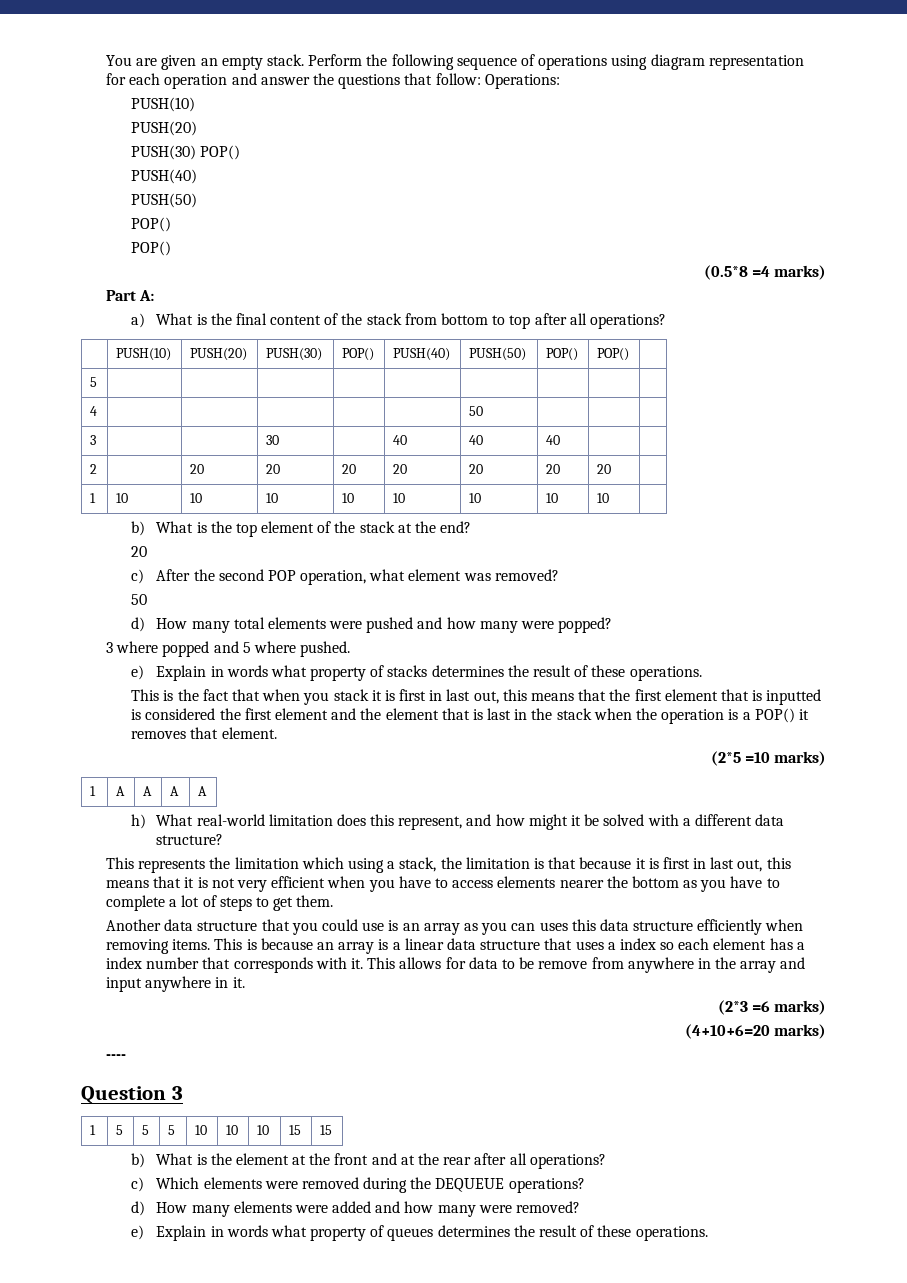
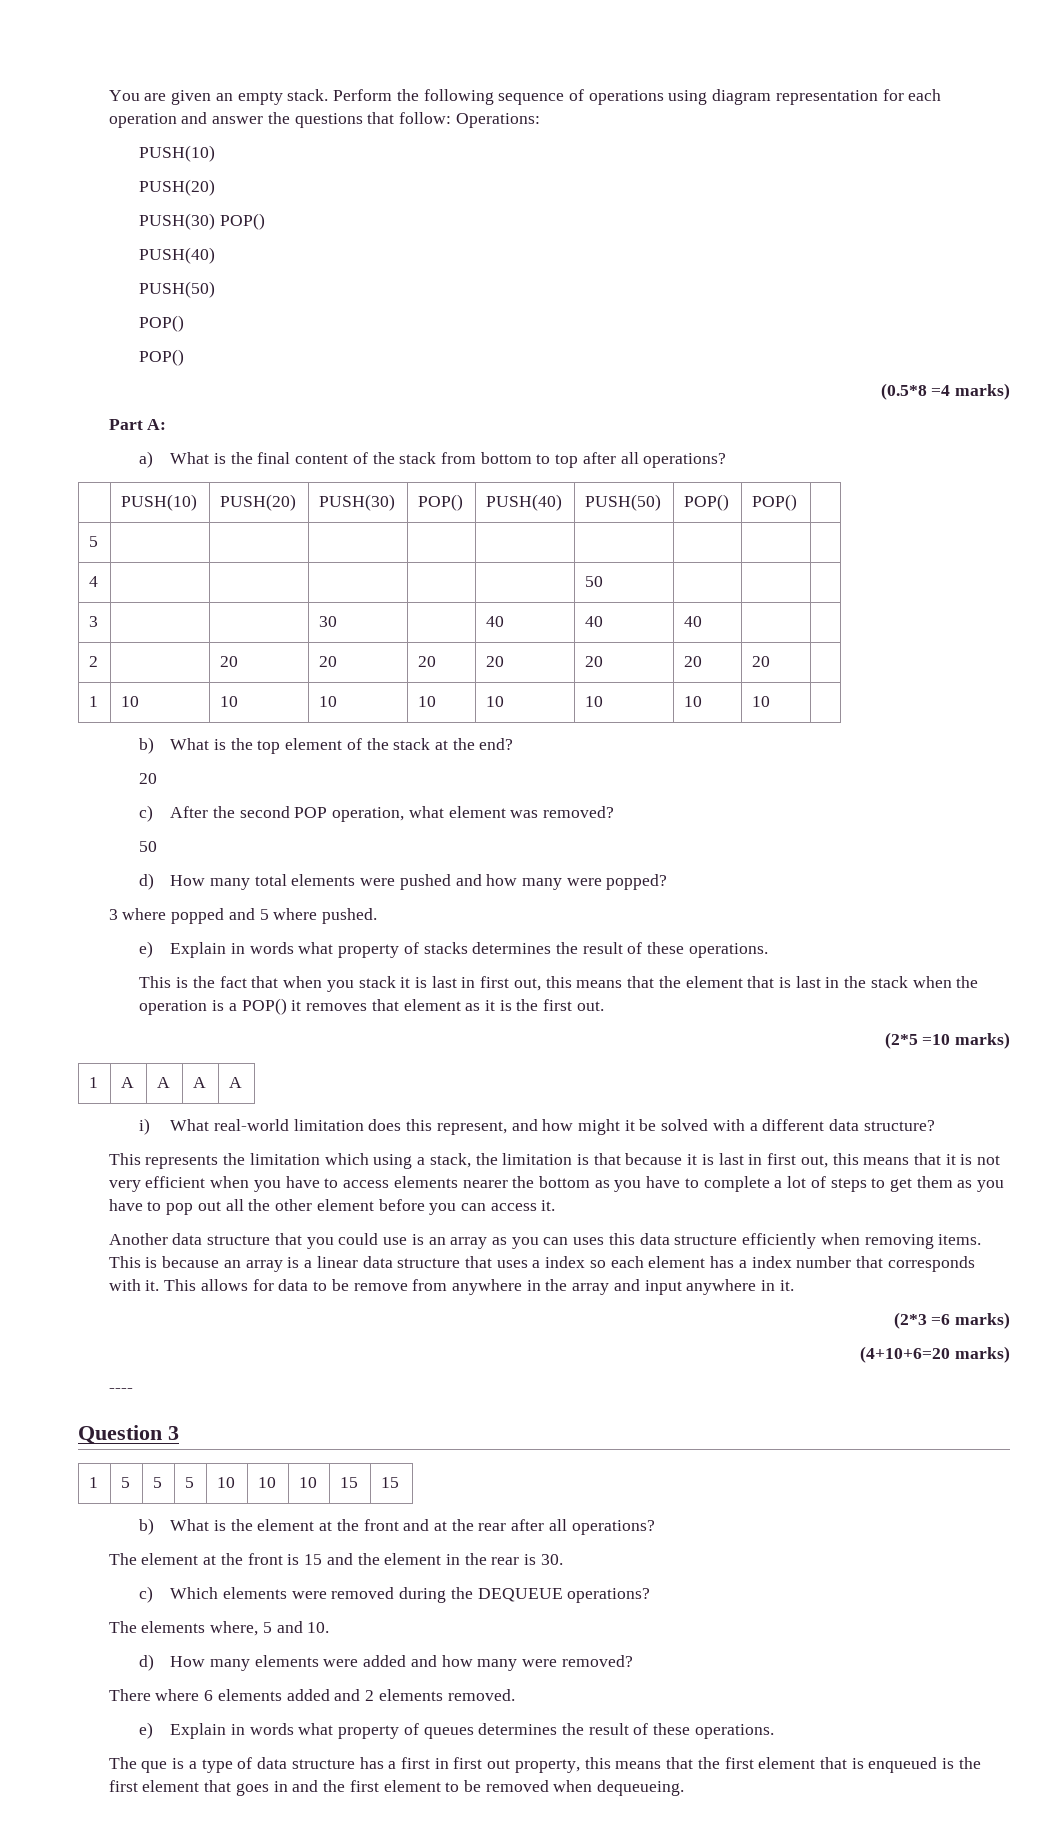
[399,689,471,701] first in last -> [431,976,510,988] last in first
[634,689,822,705] [131,708,382,720] first element that is inputted is considered the first element and the -> (681, 982) none
[221,727,277,739] element. -> [403,999,604,1011] element as it is the first out.
[131,814,147,829] h) -> [139,1118,151,1135] i)
[662,857,735,869] first in last -> [718,1153,797,1165] last in first
[296,895,334,907] them. -> [916,1176,1005,1192] [108,1199,556,1215] them as you have to pop out all the other element before you can access it.
(606, 1161) none -> [108,1553,563,1565] // The element at the front is 15 and the element in the rear is 30.
(585, 1185) none -> [108,1621,330,1636] // The elements where, 5 and 10.
(581, 1207) none -> [108,1689,515,1701] // There where 6 elements added and 2 elements removed.
(708, 1233) none -> [108,1757,981,1773] [108,1780,685,1796] // The que is a type of data structure has a first in first out property, this means that the first element that is enqueued is the first element that goes in and the first element to be removed when dequeueing.

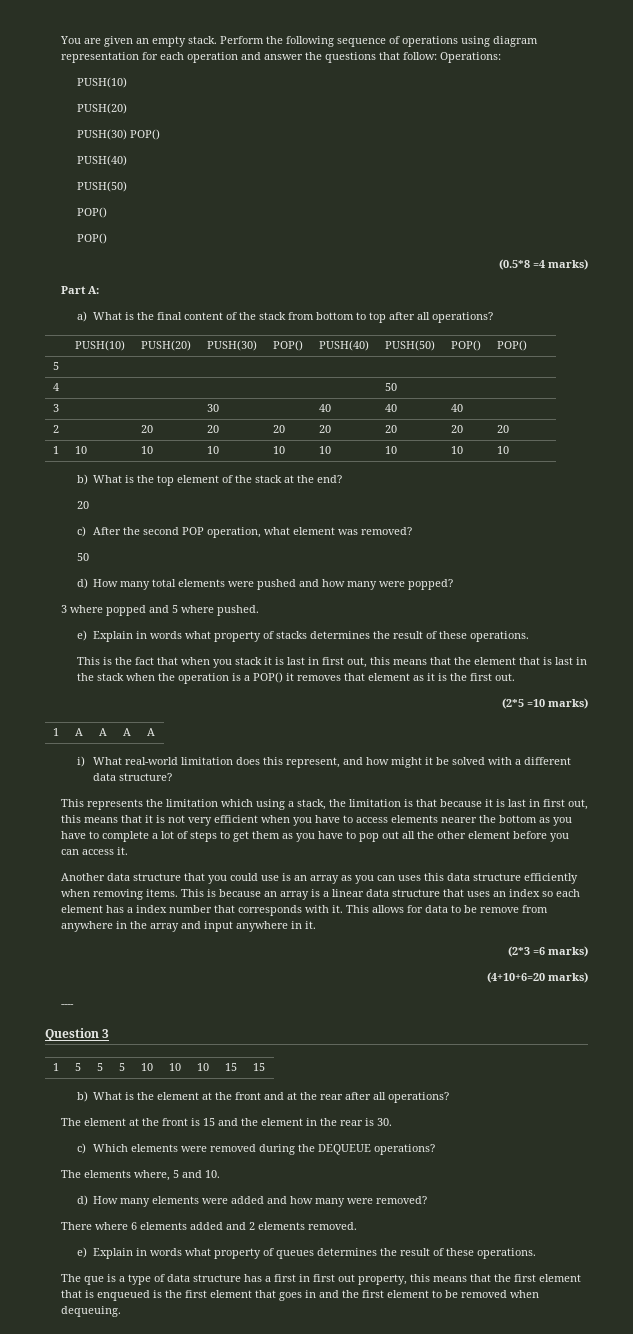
[532,1260,541,1268] a -> [492,891,506,897] an
[597,1780,685,1796] dequeueing. -> [60,1306,121,1317] dequeuing.

